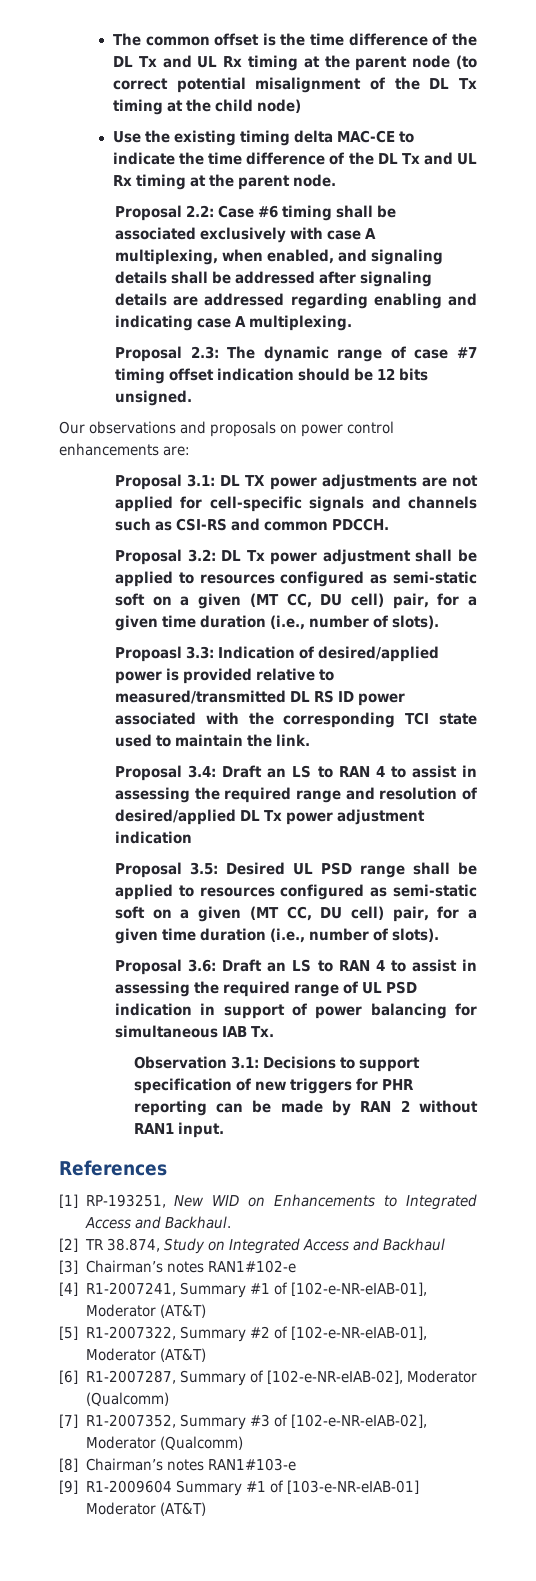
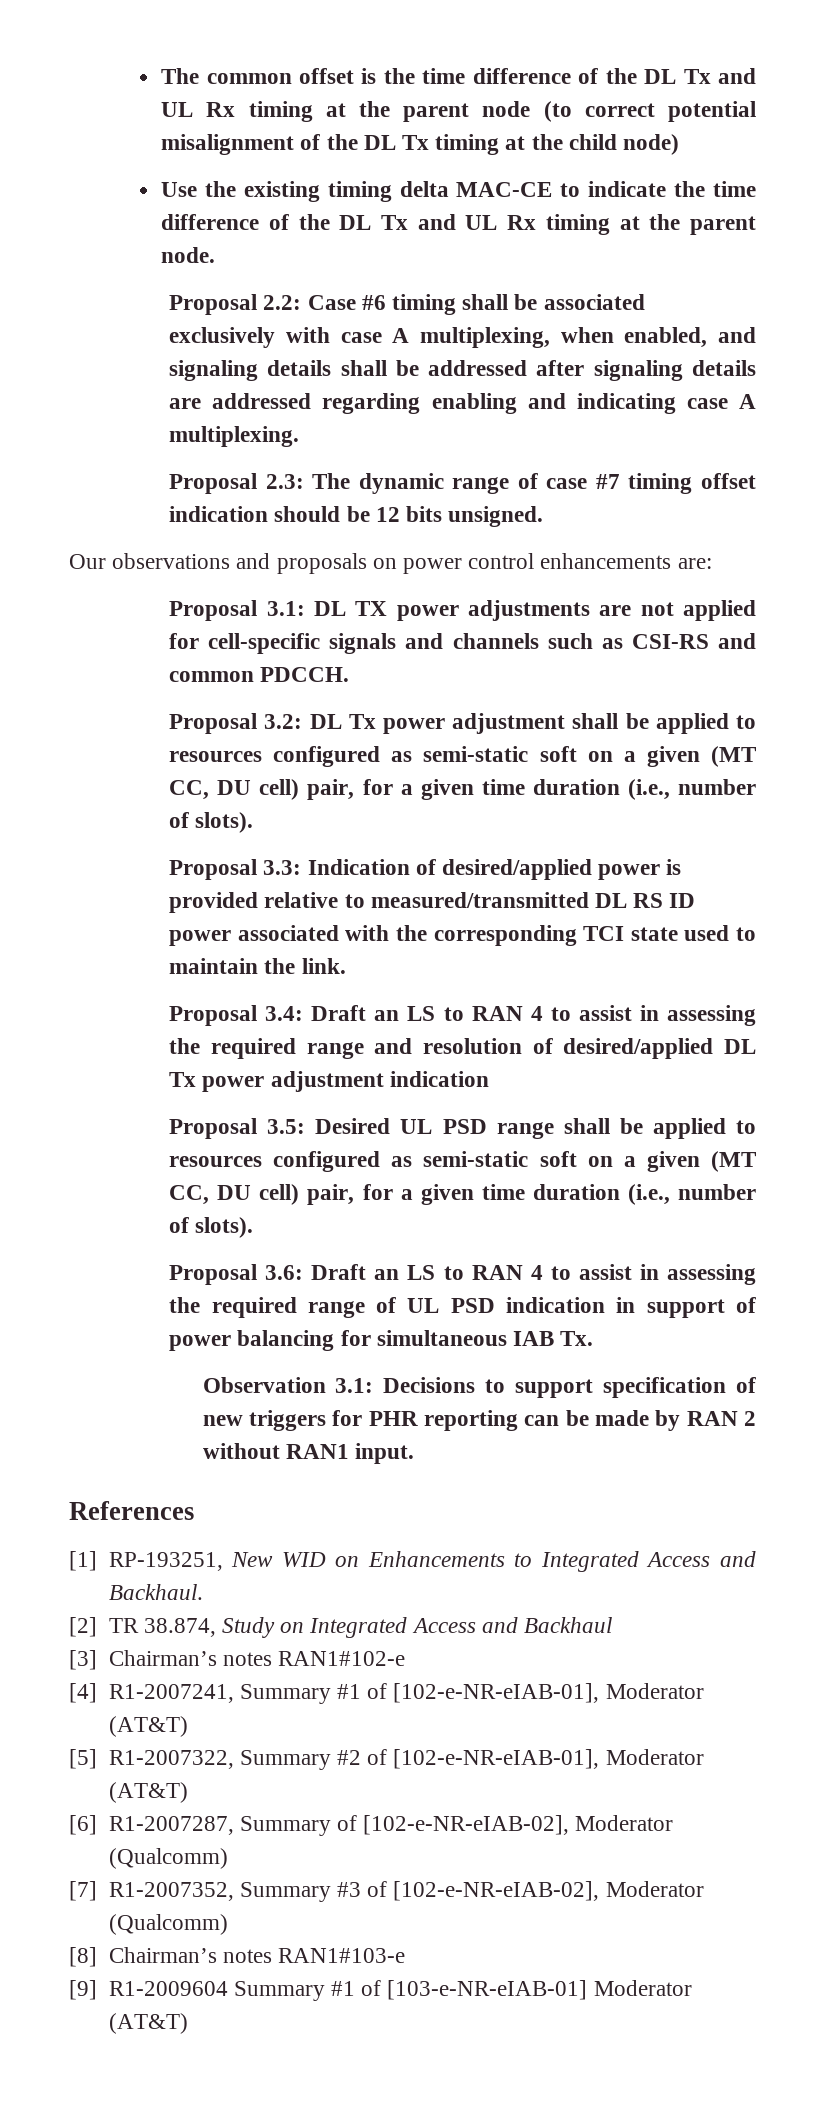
[115,646,183,662] Propoasl -> [169,859,258,880] Proposal

